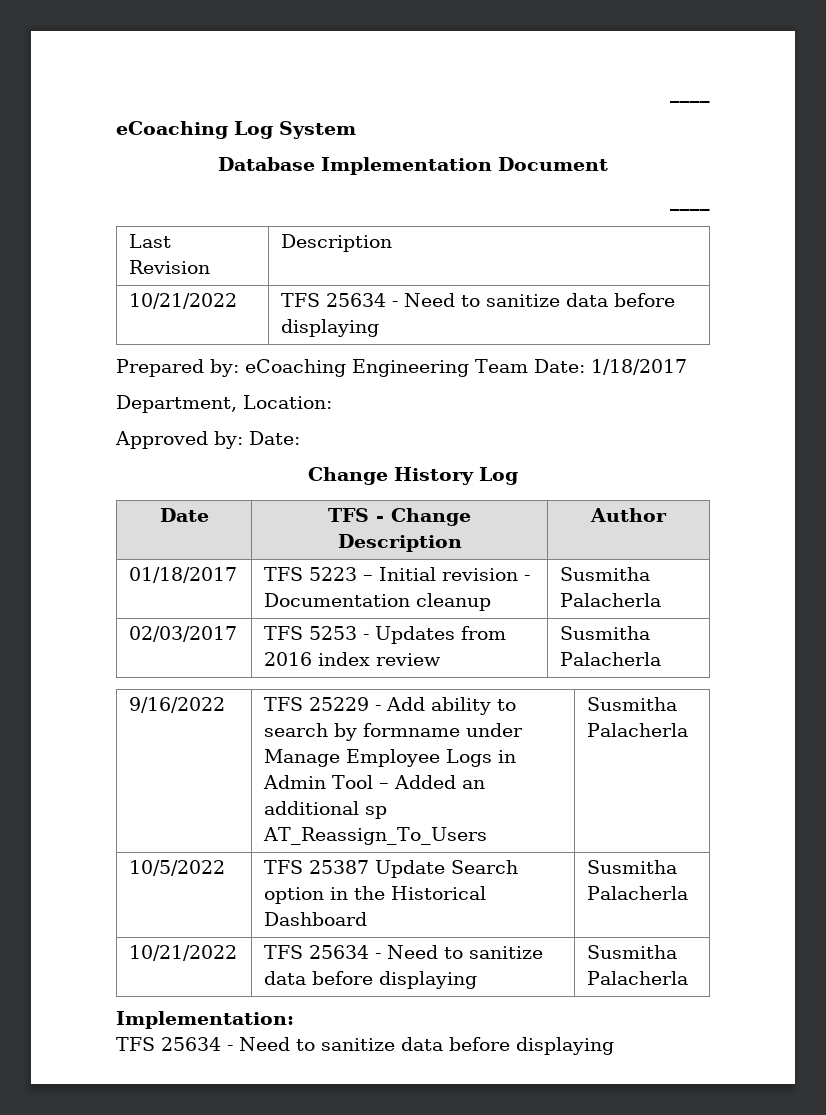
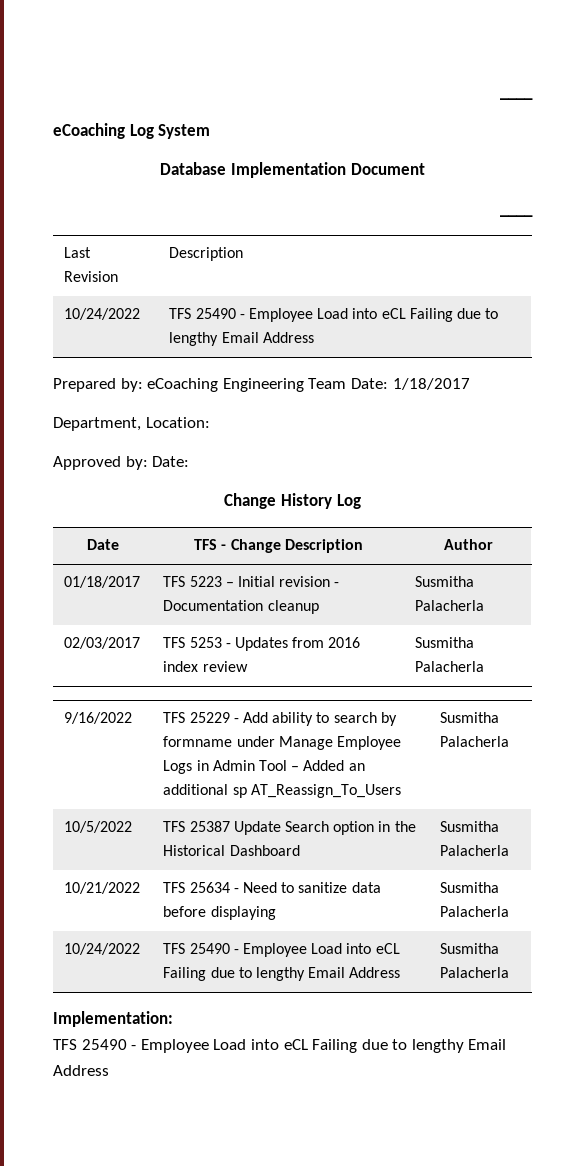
[129,293,238,309] [281,293,676,307] [281,319,380,337] 10/21/2022 | TFS 25634 - Need to sanitize data before displaying -> [64,308,141,320] [169,308,499,322] [169,332,314,346] 10/24/2022 | TFS 25490 - Employee Load into eCL Failing due to lengthy Email Address
[116,1011,294,1029] [116,1037,614,1055] // Implementation: // TFS 25634 - Need to sanitize data before displaying -> [64,943,141,955] [163,943,400,957] [163,967,401,981] [440,943,500,954] [440,967,510,978] [53,1011,173,1027] [53,1039,507,1053] [53,1065,109,1076] // 10/24/2022 | TFS 25490 - Employee Load into eCL Failing due to lengthy Email Address | Susmitha Palacherla // Implementation: // TFS 25490 - Employee Load into eCL Failing due to lengthy Email Address

